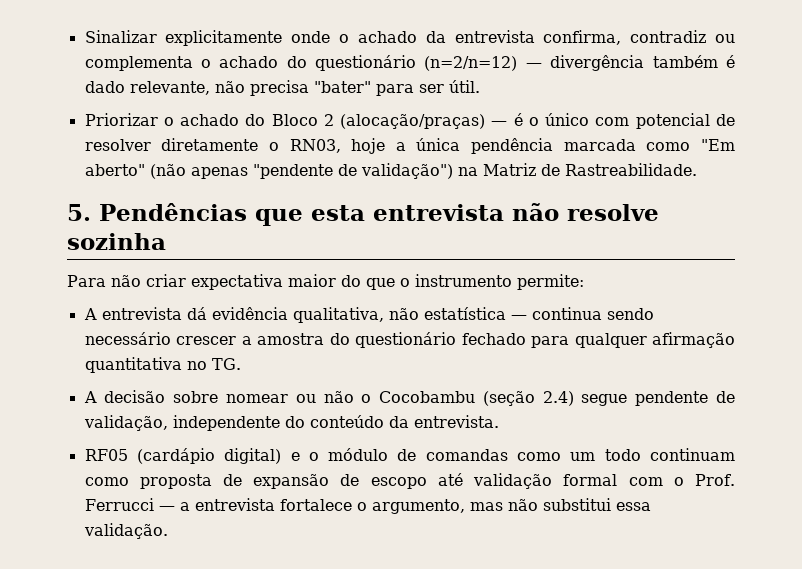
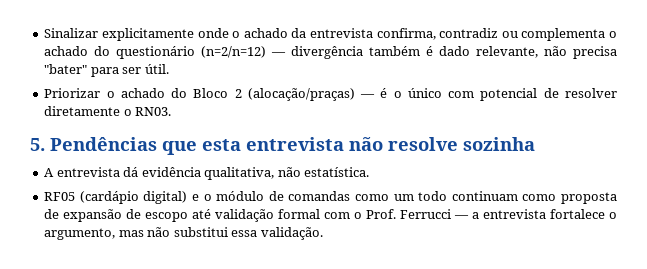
[289,138,735,154] [84,163,697,179] RN03, hoje a única pendência marcada como "Em aberto" (não apenas "pendente de validação") na Matriz de Rastreabilidade. -> [135,107,172,116] RN03.
[67,274,584,290] // Para não criar expectativa maior do que o instrumento permite: -> (535, 144) none
[423,307,654,320] [84,332,735,348] [84,357,241,373] [83,390,735,406] [83,415,499,431] estatística — continua sendo necessário crescer a amostra do questionário fechado para qualquer afirmação quantitativa no TG. // A decisão sobre nomear ou não o Cocobambu (seção 2.4) segue pendente de validação, independente do conteúdo da entrevista. -> [304,167,370,177] estatística.

